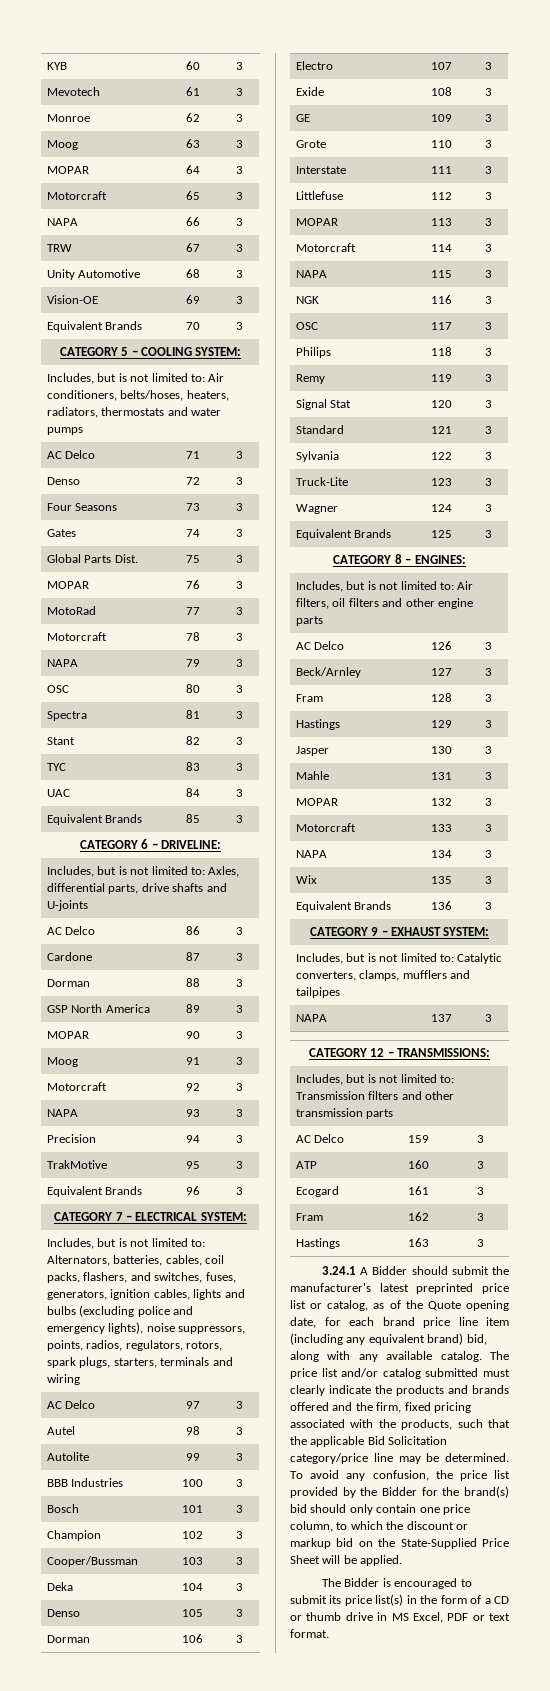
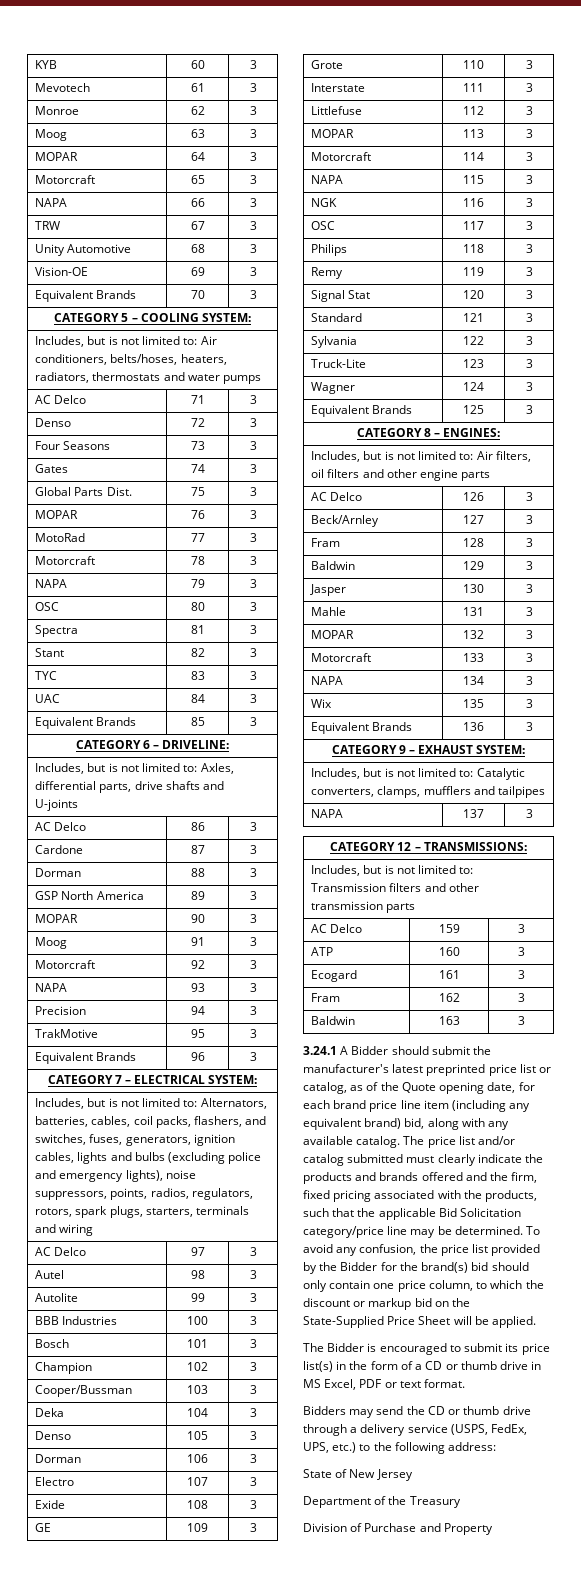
[296,719,341,730] Hastings -> [311,561,356,570] Baldwin
[296,1238,341,1249] Hastings -> [311,1016,356,1025] Baldwin
(329, 1633) none -> [303,1406,531,1418] [303,1424,528,1436] [303,1442,497,1454] [303,1469,413,1481] [303,1496,461,1508] [303,1523,493,1535] // Bidders may send the CD or thumb drive through a delivery service (USPS, FedEx, UPS, etc.) to the following address: // State of New Jersey // Department of the Treasury // Division of Purchase and Property

